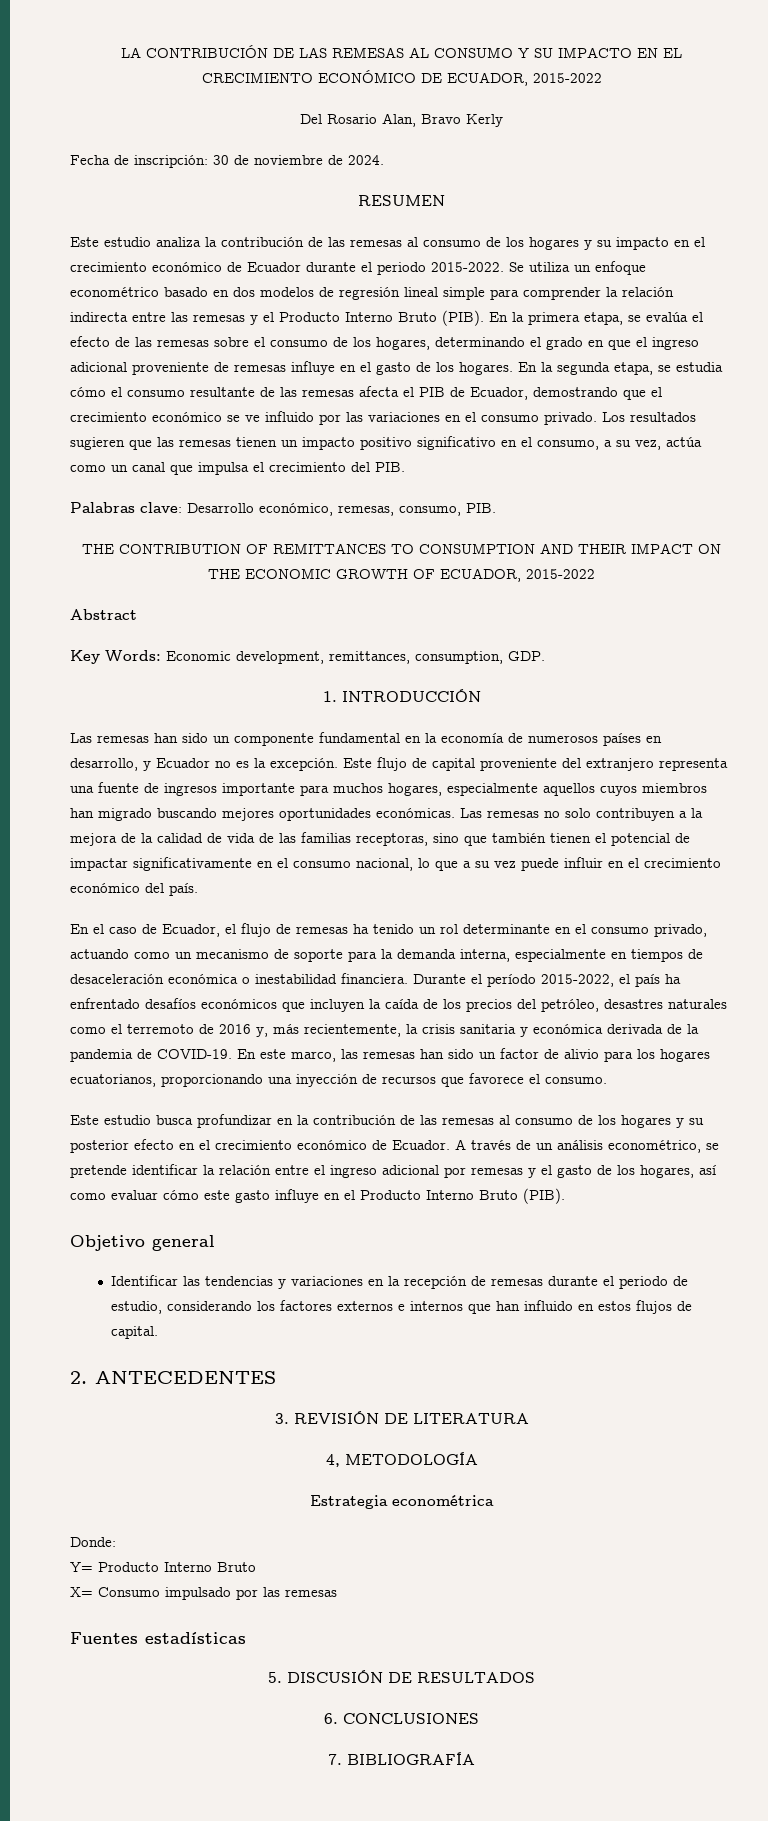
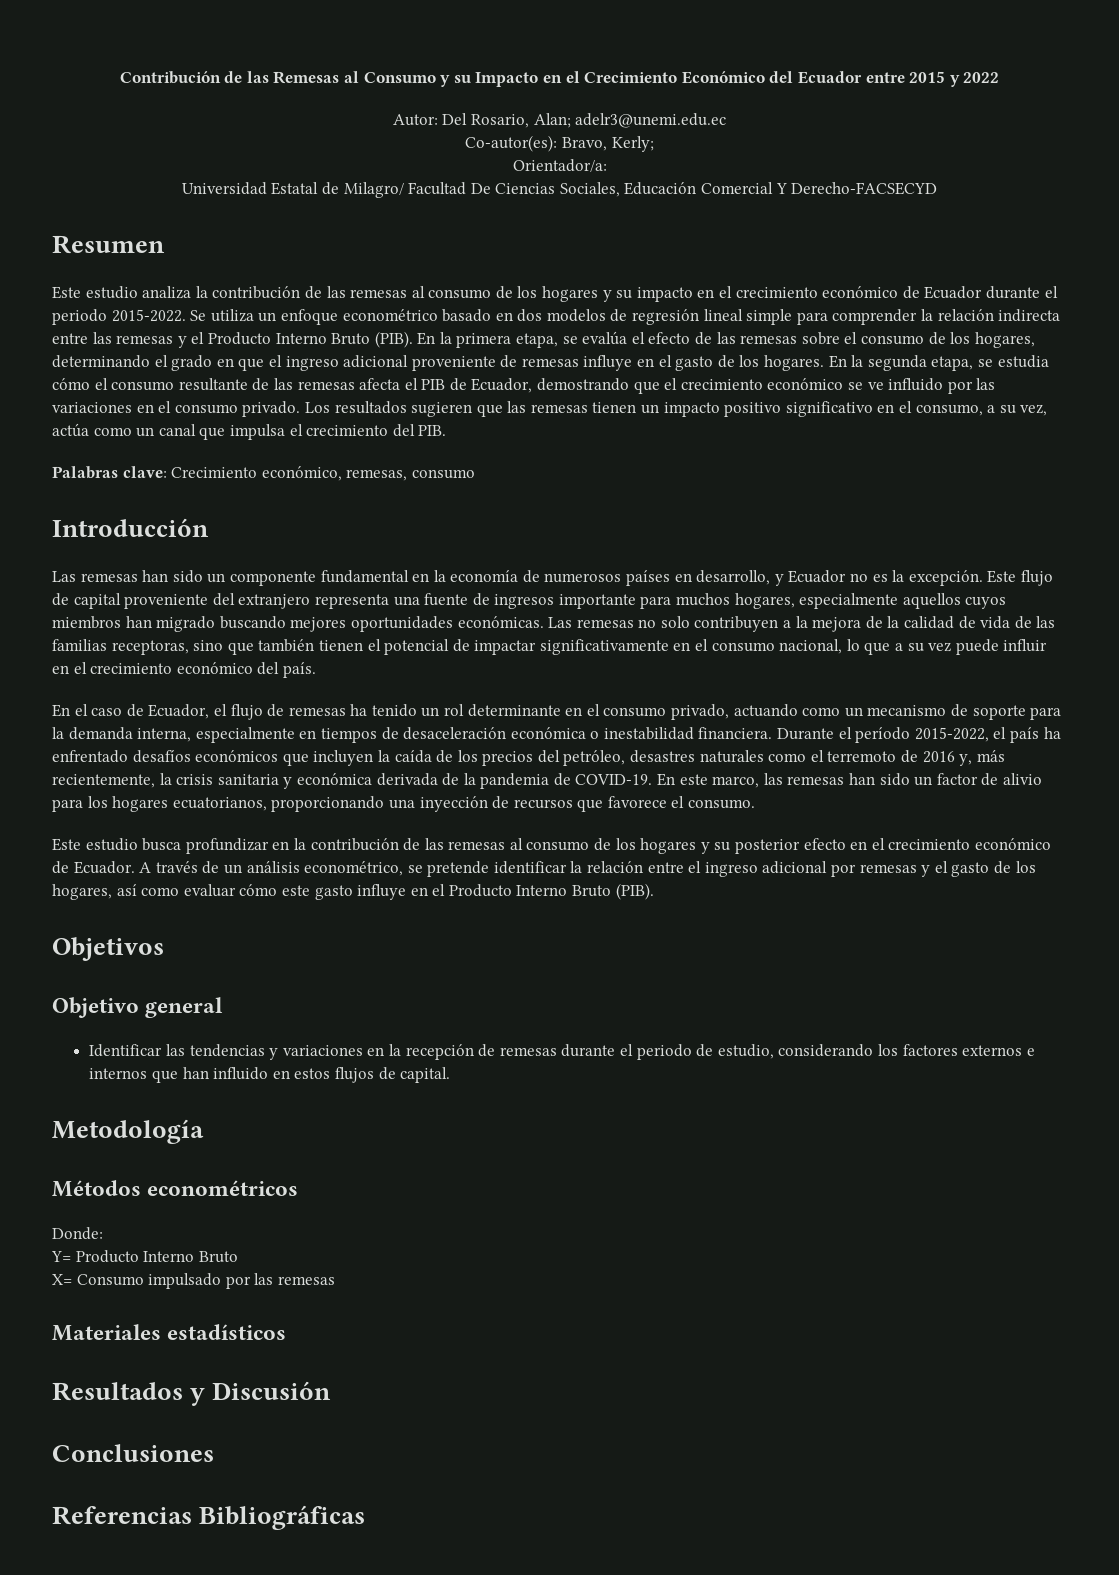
[121,45,682,58] [201,70,602,86] [300,113,503,127] [70,155,384,168] [358,195,445,206] LA CONTRIBUCIÓN DE LAS REMESAS AL CONSUMO Y SU IMPACTO EN EL CRECIMIENTO ECONÓMICO DE ECUADOR, 2015-2022 // Del Rosario Alan, Bravo Kerly // Fecha de inscripción: 30 de noviembre de 2024. // RESUMEN -> [119,71,1000,87] [392,113,727,128] [465,135,654,152] [512,159,607,172] [181,182,938,198] [52,235,165,254] Contribución de las Remesas al Consumo y su Impacto en el Crecimiento Económico del Ecuador entre 2015 y 2022 // Autor: Del Rosario, Alan; adelr3@unemi.edu.ec // Co-autor(es): Bravo, Kerly; // Orientador/a: // Universidad Estatal de Milagro/ Facultad De Ciencias Sociales, Educación Comercial Y Derecho-FACSECYD // Resumen
[187,503,254,513] Desarrollo -> [171,467,258,478] Crecimiento
[399,503,496,516] [82,543,721,554] [208,568,595,582] [70,609,137,620] [70,650,545,664] [322,689,481,702] consumo, PIB. // THE CONTRIBUTION OF REMITTANCES TO CONSUMPTION AND THEIR IMPACT ON THE ECONOMIC GROWTH OF ECUADOR, 2015-2022 // Abstract // Key Words: Economic development, remittances, consumption, GDP. // 1. INTRODUCCIÓN -> [411,469,475,479] [52,518,209,537] consumo // Introducción
(565, 1196) none -> [52,937,164,961] // Objetivos
[70,1371,277,1384] [274,1411,529,1424] [325,1452,478,1467] [310,1495,494,1509] 2. ANTECEDENTES // 3. REVISIÓN DE LITERATURA // 4, METODOLOGÍA // Estrategia econométrica -> [52,1119,204,1144] [52,1180,299,1197] Metodología // Métodos econométricos
[70,1632,246,1644] [268,1670,535,1683] [324,1713,479,1724] [328,1752,475,1765] Fuentes estadísticas // 5. DISCUSIÓN DE RESULTADOS // 6. CONCLUSIONES // 7. BIBLIOGRAFÍA -> [52,1324,287,1341] [52,1381,332,1406] [52,1444,214,1462] [52,1505,366,1530] Materiales estadísticos // Resultados y Discusión // Conclusiones // Referencias Bibliográficas

